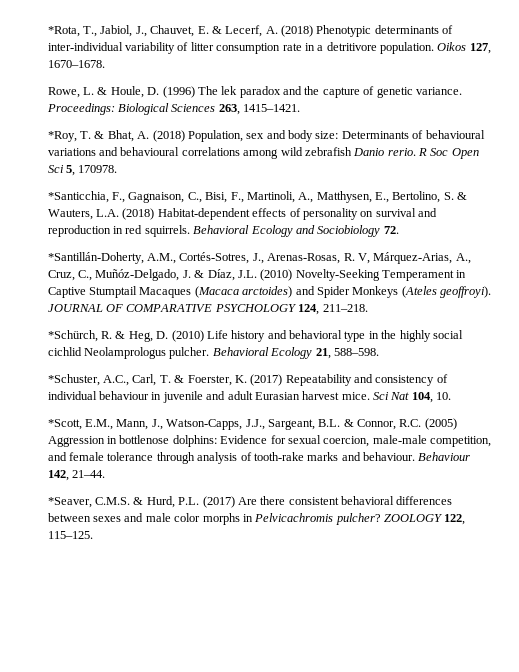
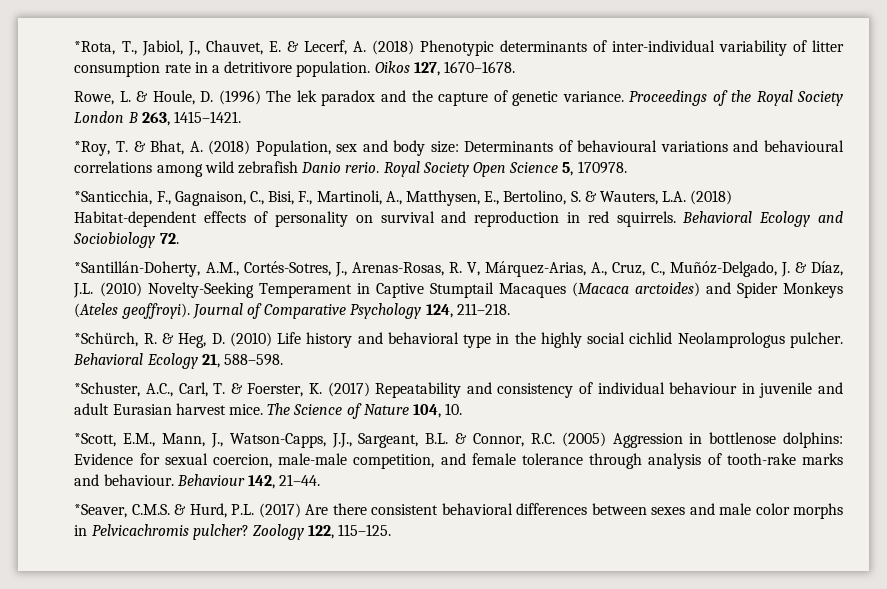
[46,103,216,115] Proceedings: Biological Sciences -> [628,90,843,106] [74,111,138,123] Proceedings of the Royal Society London B
[418,148,479,159] [47,165,64,173] R Soc Open Sci -> [383,161,559,177] Royal Society Open Science
[47,304,297,312] JOURNAL OF COMPARATIVE PSYCHOLOGY -> [191,303,422,319] Journal of Comparative Psychology
[373,392,410,400] Sci Nat -> [267,403,409,419] The Science of Nature
[384,514,444,522] ZOOLOGY -> [253,524,305,540] Zoology

